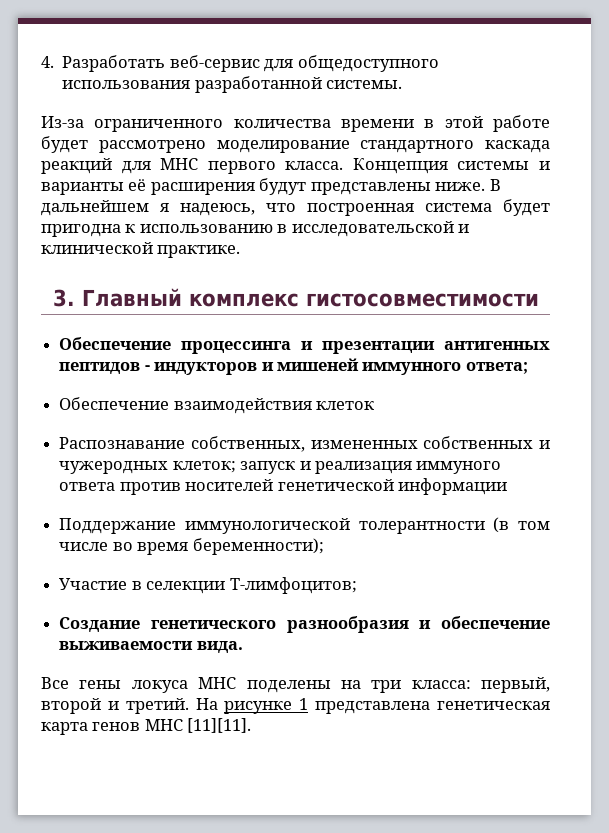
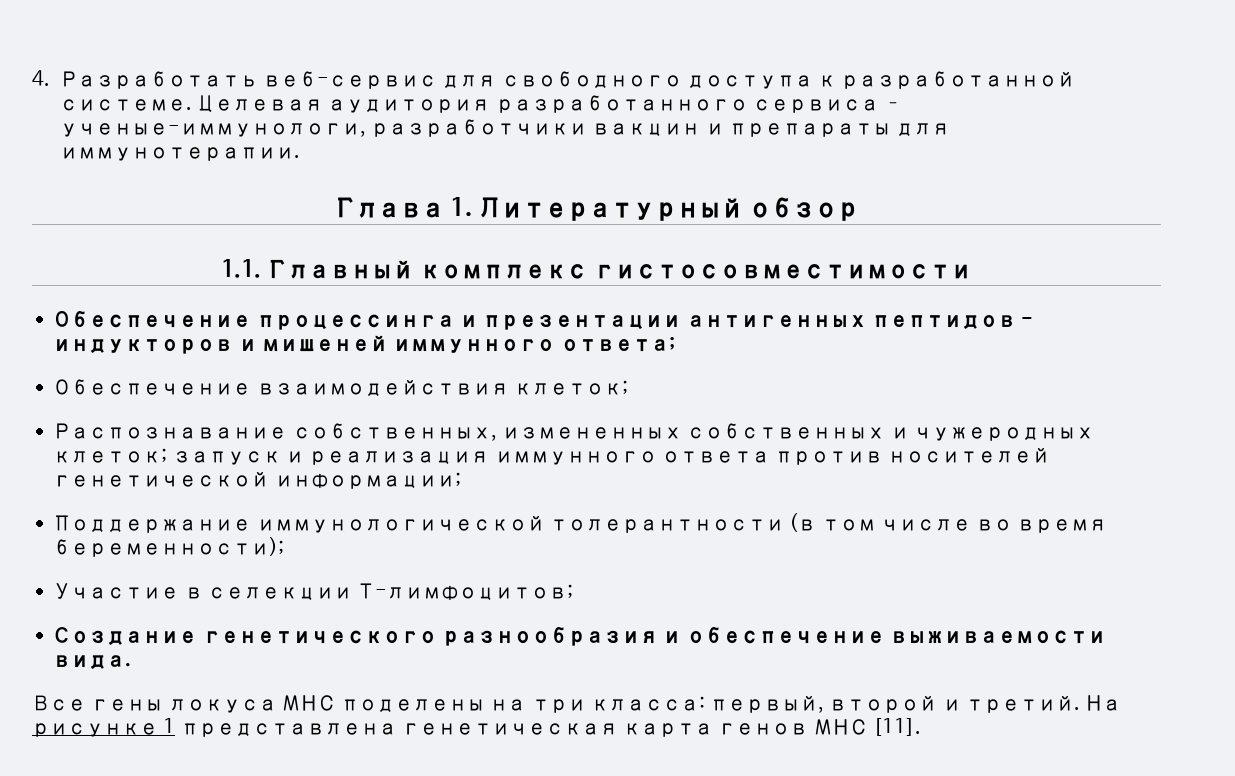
[297,55,439,72] [62,76,403,93] [41,115,550,132] [41,136,550,153] [41,158,550,174] [41,178,501,195] [41,199,550,216] [41,221,470,237] [41,242,241,258] [52,289,75,307] общедоступного использования разработанной системы. // Из-за ограниченного количества времени в этой работе будет рассмотрено моделирование стандартного каскада реакций для МНС первого класса. Концепция системы и варианты её расширения будут представлены ниже. В дальнейшем я надеюсь, что построенная система будет пригодна к использованию в исследовательской и клинической практике. // 3. -> [501,71,1076,89] [59,95,903,113] [59,119,951,137] [59,147,300,161] [333,197,860,221] [220,259,261,278] свободного доступа к разработанной системе. Целевая аудитория разработанного сервиса – ученые-иммунологи, разработчики вакцин и препараты для иммунотерапии. // Глава 1. Литературный обзор // 1.1.
[316,401,375,410] клеток -> [513,380,628,395] клеток;
[416,461,502,474] иммуного -> [494,451,657,465] иммунного
[397,478,507,495] информации -> [274,472,461,489] информации;
[187,718,252,733] [11][11]. -> [872,718,921,736] [11].

